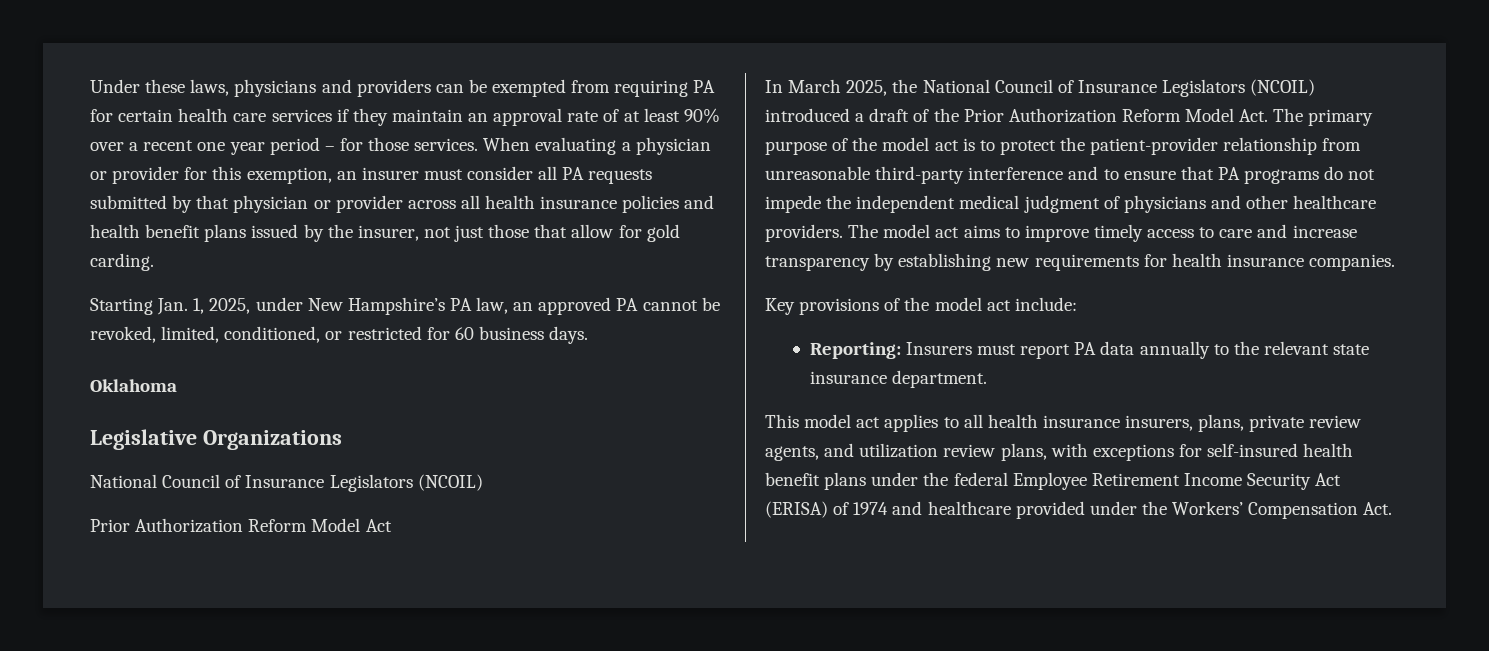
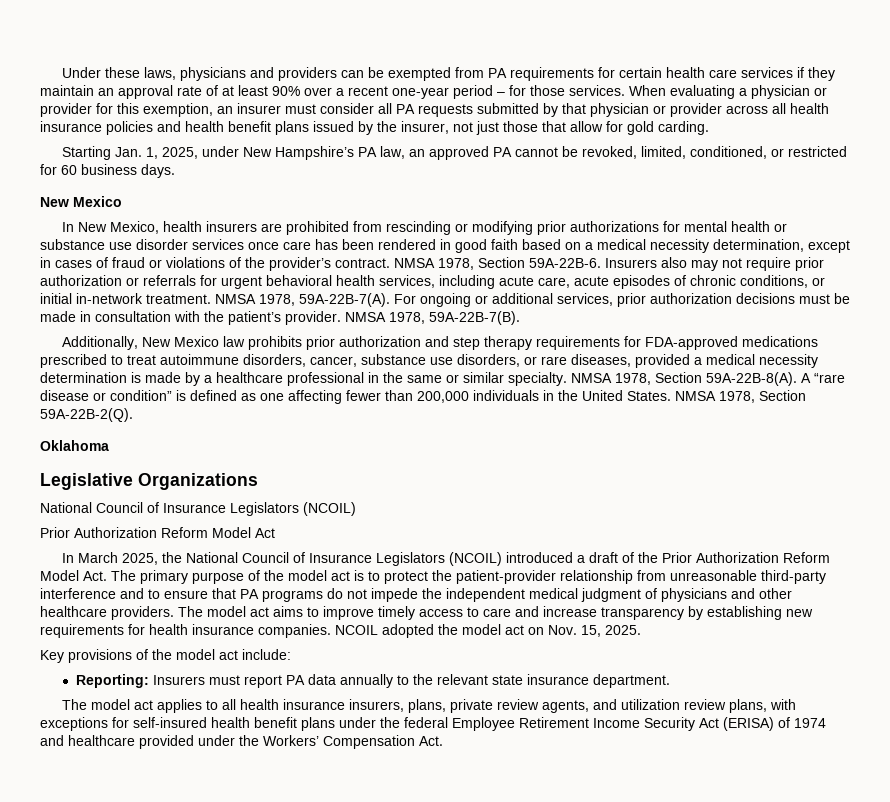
[614,80,716,97] requiring PA -> [488,67,595,81] PA requirements
[197,142,265,155] one year -> [392,87,449,99] one-year
(589, 335) none -> [40,196,122,207] [62,221,788,235] [40,239,850,253] [40,257,824,271] [40,275,825,289] [40,293,850,307] [40,311,520,325] [62,336,819,350] [40,354,818,368] [40,372,845,386] [40,390,806,404] [40,408,133,422] // New Mexico // In New Mexico, health insurers are prohibited from rescinding or modifying prior authorizations for mental health or substance use disorder services once care has been rendered in good faith based on a medical necessity determination, except in cases of fraud or violations of the provider’s contract. NMSA 1978, Section 59A-22B-6. Insurers also may not require prior authorization or referrals for urgent behavioral health services, including acute care, acute episodes of chronic conditions, or initial in-network treatment. NMSA 1978, 59A-22B-7(A). For ongoing or additional services, prior authorization decisions must be made in consultation with the patient’s provider. NMSA 1978, 59A-22B-7(B). // Additionally, New Mexico law prohibits prior authorization and step therapy requirements for FDA-approved medications prescribed to treat autoimmune disorders, cancer, substance use disorders, or rare diseases, provided a medical necessity determination is made by a healthcare professional in the same or similar specialty. NMSA 1978, Section 59A-22B-8(A). A “rare disease or condition” is defined as one affecting fewer than 200,000 individuals in the United States. NMSA 1978, Section 59A-22B-2(Q).
(1396, 262) none -> [335,624,641,638] NCOIL adopted the model act on Nov. 15, 2025.
[765,414,799,428] This -> [62,699,88,710] The

